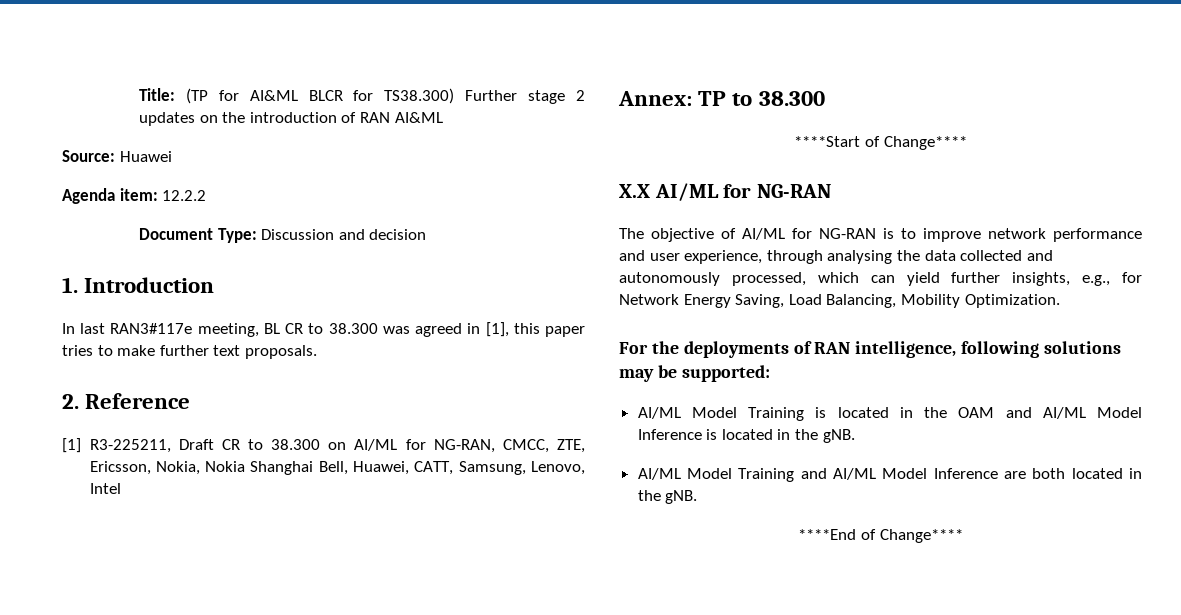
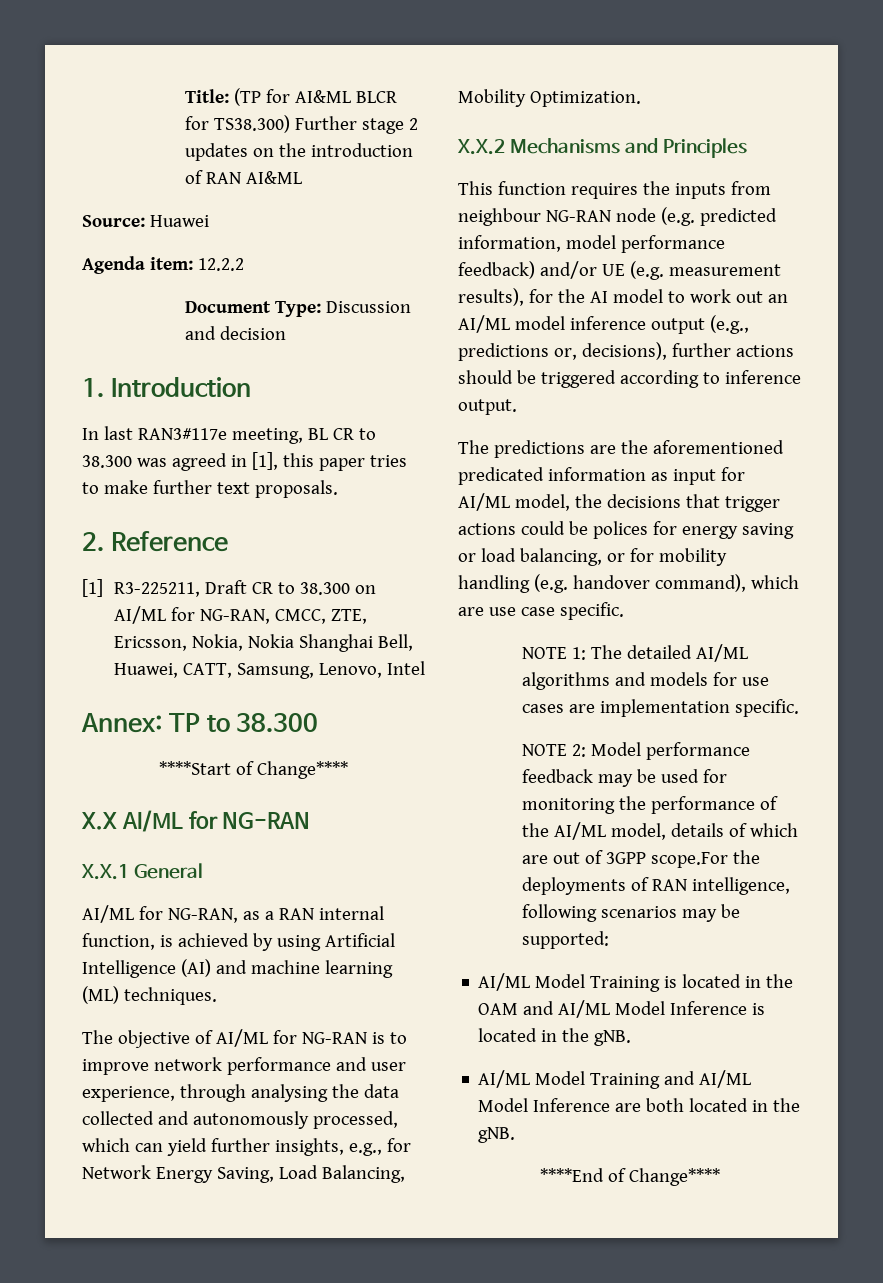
(831, 191) none -> [81,863,203,880] [82,905,384,923] [82,933,395,951] [82,959,393,978] [82,986,217,1005] // X.X.1 General // AI/ML for NG-RAN, as a RAN internal function, is achieved by using Artificial Intelligence (AI) and machine learning (ML) techniques.
[619,342,648,354] For -> [457,138,747,158] [458,181,771,199] [458,207,777,226] [458,235,725,253] [458,261,781,280] [458,288,788,306] [458,315,749,334] [458,342,794,361] [458,370,801,388] [458,399,517,415] [458,440,784,458] [458,467,745,485] [458,493,780,512] [458,521,794,539] [458,548,727,566] [458,574,799,593] [458,602,624,620] [521,644,748,662] [521,672,769,690] [521,699,799,717] [521,742,750,760] [521,769,727,787] [521,796,778,814] [521,822,798,840] [521,850,728,868] X.X.2 Mechanisms and Principles // This function requires the inputs from neighbour NG-RAN node (e.g. predicted information, model performance feedback) and/or UE (e.g. measurement results), for the AI model to work out an AI/ML model inference output (e.g., predictions or, decisions), further actions should be triggered according to inference output. // The predictions are the aforementioned predicated information as input for AI/ML model, the decisions that trigger actions could be polices for energy saving or load balancing, or for mobility handling (e.g. handover command), which are use case specific. // NOTE 1: The detailed AI/ML algorithms and models for use cases are implementation specific. // NOTE 2: Model performance feedback may be used for monitoring the performance of the AI/ML model, details of which are out of 3GPP scope.For
[1044,341,1122,354] solutions -> [600,906,677,918] scenarios

